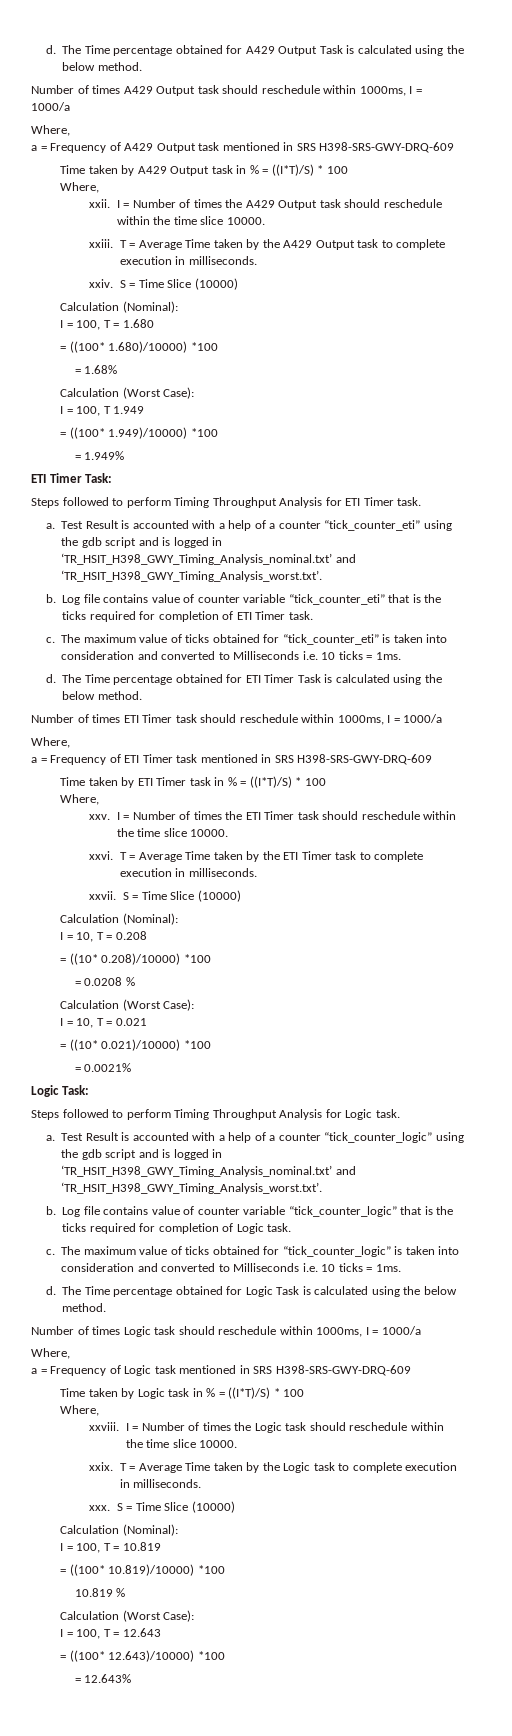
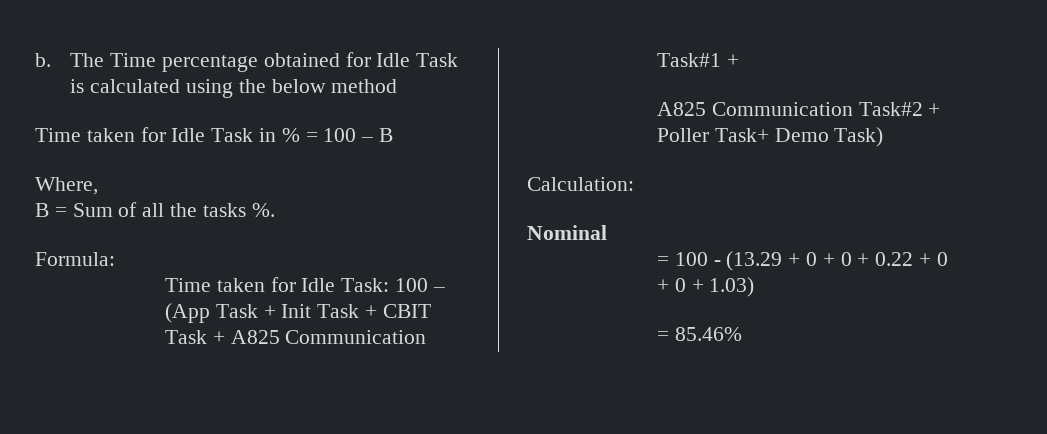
[45,45,464,56] [62,62,142,71] [31,85,422,96] [31,102,70,111] [31,125,70,136] [31,142,455,153] [60,164,348,176] [60,182,100,193] [89,199,442,210] [116,216,265,225] [89,239,446,250] [119,256,257,265] [89,278,238,290] [60,301,178,313] [60,319,154,330] [60,341,218,353] [74,365,118,374] [60,387,195,399] [60,406,145,416] [60,427,218,439] [74,451,125,460] [31,473,113,483] [31,497,422,508] [45,520,452,531] [61,537,223,548] [61,553,356,565] [61,570,323,582] [45,594,442,605] [62,611,313,622] [45,634,448,645] [61,651,401,660] [45,674,442,685] [62,691,142,700] [31,714,443,725] [31,737,70,748] [31,754,433,765] [60,776,326,788] [60,794,100,805] [89,811,457,820] [116,828,229,837] [89,851,424,862] [119,868,257,877] [89,890,241,902] [60,913,178,925] [60,931,147,942] [60,953,211,965] [74,977,135,986] [60,999,195,1011] [60,1018,147,1028] [60,1039,211,1051] [74,1063,132,1072] [31,1085,89,1097] [31,1109,400,1120] [45,1132,464,1143] [61,1149,223,1160] [61,1165,356,1177] [61,1182,323,1194] [45,1206,454,1217] [62,1223,292,1234] [45,1246,460,1257] [61,1263,401,1272] [45,1286,457,1297] [62,1303,107,1312] [31,1326,421,1337] [31,1348,70,1359] [31,1365,411,1376] [60,1387,305,1399] [60,1405,100,1416] [89,1422,444,1433] [125,1439,238,1448] [89,1462,458,1473] [119,1479,202,1488] [89,1501,235,1513] [60,1524,178,1536] [60,1542,161,1553] [60,1564,225,1576] [74,1588,126,1597] [60,1610,195,1622] [60,1628,161,1639] [60,1650,225,1662] [74,1674,132,1683] d. The Time percentage obtained for A429 Output Task is calculated using the below method. // Number of times A429 Output task should reschedule within 1000ms, I = 1000/a // Where, // a = Frequency of A429 Output task mentioned in SRS H398-SRS-GWY-DRQ-609 // Time taken by A429 Output task in % = ((I*T)/S) * 100 // Where, // xxii. I = Number of times the A429 Output task should reschedule within the time slice 10000. // xxiii. T = Average Time taken by the A429 Output task to complete execution in milliseconds. // xxiv. S = Time Slice (10000) // Calculation (Nominal): // I = 100, T = 1.680 // = ((100* 1.680)/10000) *100 // = 1.68% // Calculation (Worst Case): // I = 100, T 1.949 // = ((100* 1.949)/10000) *100 // = 1.949% // ETI Timer Task: // Steps followed to perform Timing Throughput Analysis for ETI Timer task. // a. Test Result is accounted with a help of a counter “tick_counter_eti” using the gdb script and is logged in ‘TR_HSIT_H398_GWY_Timing_Analysis_nominal.txt’ and ‘TR_HSIT_H398_GWY_Timing_Analysis_worst.txt’. // b. Log file contains value of counter variable “tick_counter_eti” that is the ticks required for completion of ETI Timer task. // c. The maximum value of ticks obtained for “tick_counter_eti” is taken into consideration and converted to Milliseconds i.e. 10 ticks = 1ms. // d. The Time percentage obtained for ETI Timer Task is calculated using the below method. // Number of times ETI Timer task should reschedule within 1000ms, I = 1000/a // Where, // a = Frequency of ETI Timer task mentioned in SRS H398-SRS-GWY-DRQ-609 // Time taken by ETI Timer task in % = ((I*T)/S) * 100 // Where, // xxv. I = Number of times the ETI Timer task should reschedule within the time slice 10000. // xxvi. T = Average Time taken by the ETI Timer task to complete execution in milliseconds. // xxvii. S = Time Slice (10000) // Calculation (Nominal): // I = 10, T = 0.208 // = ((10* 0.208)/10000) *100 // = 0.0208 % // Calculation (Worst Case): // I = 10, T = 0.021 // = ((10* 0.021)/10000) *100 // = 0.0021% // Logic Task: // Steps followed to perform Timing Throughput Analysis for Logic task. // a. Test Result is accounted with a help of a counter “tick_counter_logic” using the gdb script and is logged in ‘TR_HSIT_H398_GWY_Timing_Analysis_nominal.txt’ and ‘TR_HSIT_H398_GWY_Timing_Analysis_worst.txt’. // b. Log file contains value of counter variable “tick_counter_logic” that is the ticks required for completion of Logic task. // c. The maximum value of ticks obtained for “tick_counter_logic” is taken into consideration and converted to Milliseconds i.e. 10 ticks = 1ms. // d. The Time percentage obtained for Logic Task is calculated using the below method. // Number of times Logic task should reschedule within 1000ms, I = 1000/a // Where, // a = Frequency of Logic task mentioned in SRS H398-SRS-GWY-DRQ-609 // Time taken by Logic task in % = ((I*T)/S) * 100 // Where, // xxviii. I = Number of times the Logic task should reschedule within the time slice 10000. // xxix. T = Average Time taken by the Logic task to complete execution in milliseconds. // xxx. S = Time Slice (10000) // Calculation (Nominal): // I = 100, T = 10.819 // = ((100* 10.819)/10000) *100 // 10.819 % // Calculation (Worst Case): // I = 100, T = 12.643 // = ((100* 12.643)/10000) *100 // = 12.643% -> [35,52,459,72] [70,79,398,98] [35,127,394,142] [35,177,98,195] [35,202,275,217] [35,252,115,266] [164,277,445,292] [164,303,431,323] [164,330,427,344] [656,53,739,67] [656,102,941,116] [656,127,884,147] [527,177,634,191] [527,225,607,240] [656,251,948,271] [656,277,755,297] [656,327,742,341] b. The Time percentage obtained for Idle Task is calculated using the below method // Time taken for Idle Task in % = 100 – B // Where, // B = Sum of all the tasks %. // Formula: // Time taken for Idle Task: 100 – (App Task + Init Task + CBIT Task + A825 Communication Task#1 + // A825 Communication Task#2 + Poller Task+ Demo Task) // Calculation: // Nominal // = 100 - (13.29 + 0 + 0 + 0.22 + 0 + 0 + 1.03) // = 85.46%

